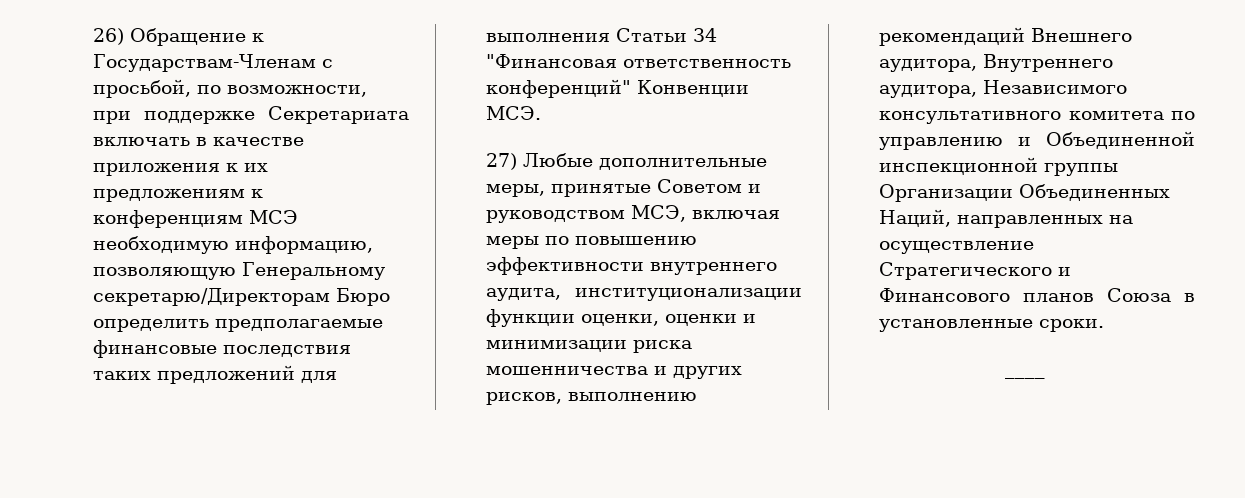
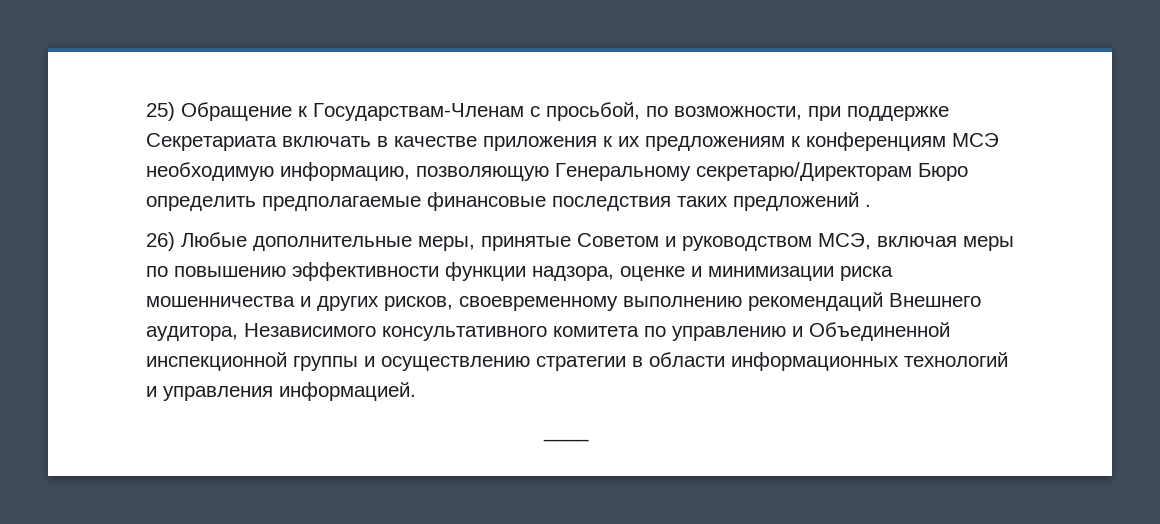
[93,28,125,45] 26) -> [146,102,176,121] 25)
[301,371,338,383] [486,28,718,42] [486,54,792,68] [486,79,750,98] [486,106,542,120] [486,153,518,170] для выполнения Статьи 34 "Финансовая ответственность конференций" Конвенции МСЭ. // 27) -> [865,204,872,207] [146,232,176,251] . // 26)
[650,262,778,275] [486,288,802,301] [486,309,738,327] внутреннего аудита, институционализации функции оценки, оценки -> [445,262,686,281] функции надзора, оценке
(563, 398) none -> [459,296,619,311] своевременному
[983,54,1114,72] [879,85,978,98] Внутреннего аудитора, -> (239, 333) none
[879,184,1171,202] [879,209,1134,228] [879,241,1035,254] [879,262,1072,280] [879,288,1195,302] [879,319,1105,332] Организации Объединенных Наций, направленных на осуществление Стратегического и Финансового планов Союза в установленные сроки. -> [364,352,1009,371] [146,382,417,401] и осуществлению стратегии в области информационных технологий и управления информацией.

